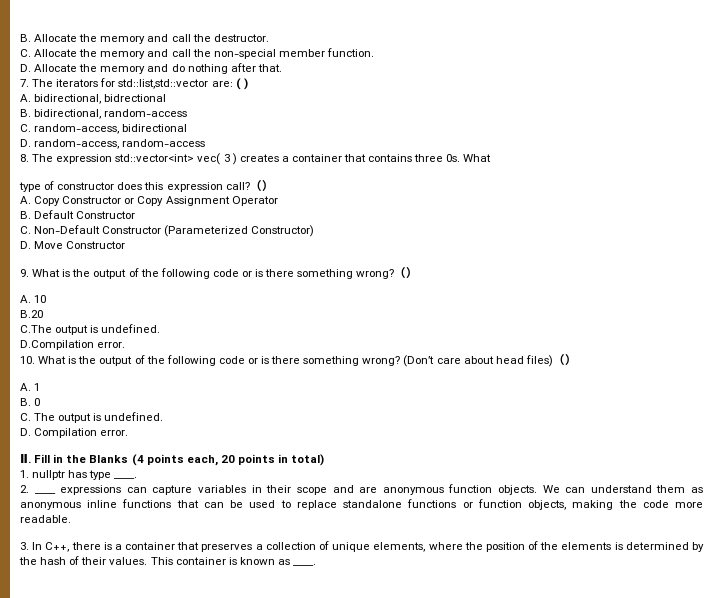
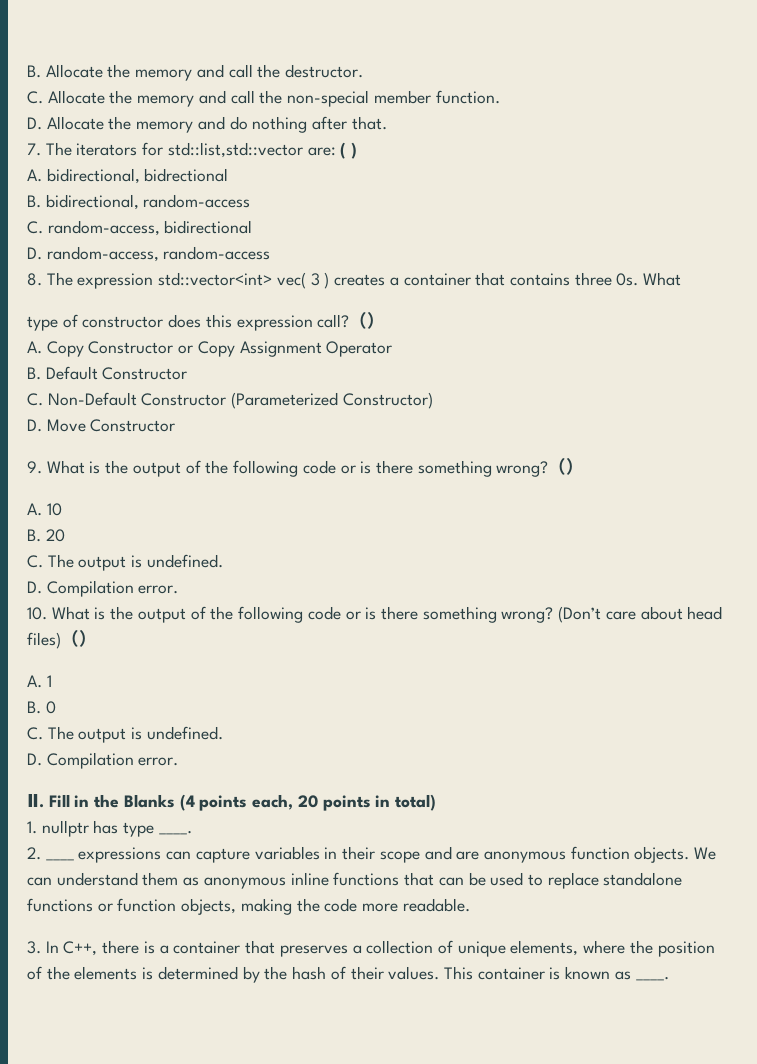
[20,310,43,318] [20,324,161,335] [20,340,94,350] B.20 // C.The output is undefined. // D.Compilation -> [27,529,65,542] [27,554,223,571] [27,580,134,597] B. 20 // C. The output is undefined. // D. Compilation

